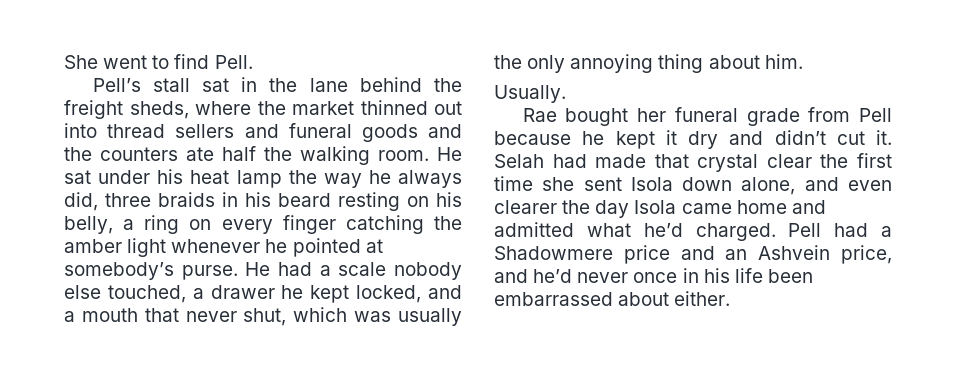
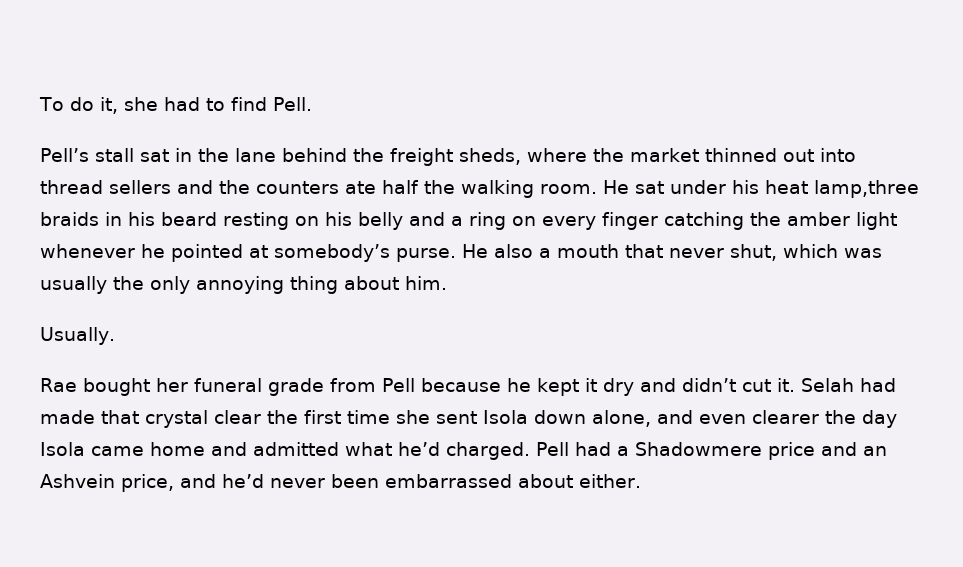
[64,55,148,69] She went -> [39,97,200,114] To do it, she had
[288,123,463,142] funeral goods and -> (213, 187) none
[236,170,462,188] [64,192,151,211] lamp the way he always did, three -> [814,180,919,198] lamp,three
[64,216,113,234] belly, -> [358,212,445,230] belly and
[278,262,462,280] [64,285,463,303] had a scale nobody else touched, a drawer he kept locked, and -> [494,244,533,258] also
[633,268,763,283] once in his life -> (325, 483) none

